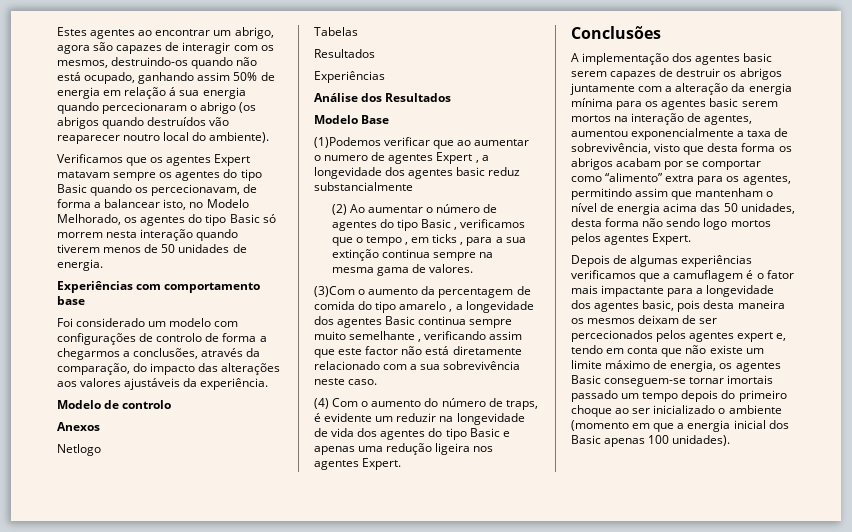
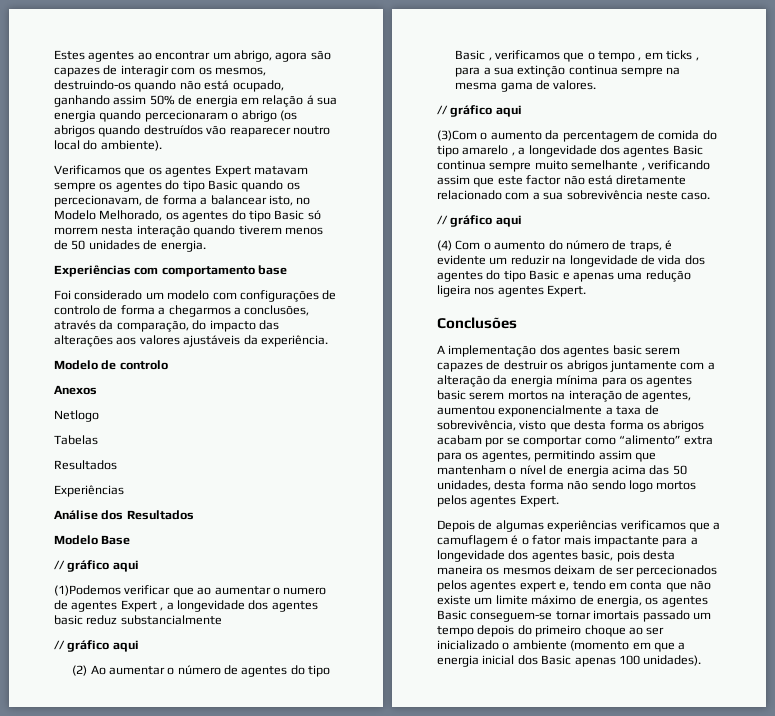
(390, 119) none -> [54,560,139,572] // // gráfico aqui
(413, 186) none -> [54,640,139,652] // // gráfico aqui
(474, 268) none -> [437,105,522,117] // // gráfico aqui
(378, 382) none -> [437,215,522,227] // // gráfico aqui

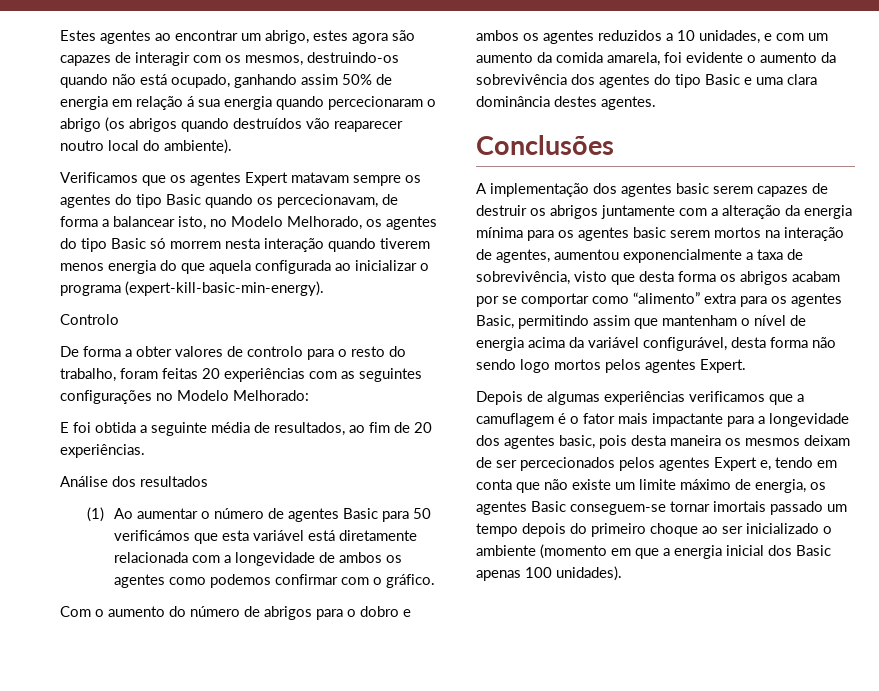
(272, 56) none -> [313,30,348,41] estes
[54,240,206,252] [54,265,288,277] [54,290,337,302] [54,305,310,317] [54,320,279,332] [54,335,328,347] [54,360,168,370] [54,385,97,395] [54,410,99,422] [54,435,98,445] [54,460,117,470] [54,485,124,497] [54,510,194,520] [54,535,131,545] [54,560,139,572] [54,585,327,597] [54,600,318,612] [54,615,222,625] [54,640,139,652] [72,665,88,676] de 50 unidades de energia. // Experiências com comportamento base // Foi considerado um modelo com configurações de controlo de forma a chegarmos a conclusões, através da comparação, do impacto das alterações aos valores ajustáveis da experiência. // Modelo de controlo // Anexos // Netlogo // Tabelas // Resultados // Experiências // Análise dos Resultados // Modelo Base // // gráfico aqui // (1)Podemos verificar que ao aumentar o numero de agentes Expert , a longevidade dos agentes basic reduz substancialmente // // gráfico aqui // (2) -> [108,260,429,274] [60,281,324,296] [60,314,119,325] [60,346,406,360] [60,368,422,382] [60,390,309,404] [60,422,432,436] [60,444,145,458] [60,476,208,487] [87,507,105,522] energia do que aquela configurada ao inicializar o programa (expert-kill-basic-min-energy). // Controlo // De forma a obter valores de controlo para o resto do trabalho, foram feitas 20 experiências com as seguintes configurações no Modelo Melhorado: // E foi obtida a seguinte média de resultados, ao fim de 20 experiências. // Análise dos resultados // (1)
[290,665,331,677] [455,50,699,62] [455,65,681,77] [455,80,597,92] [437,105,522,117] [437,130,717,142] [437,145,703,157] [437,160,710,172] [437,175,687,187] [437,190,711,200] [437,215,522,227] [437,240,452,251] do tipo Basic , verificamos que o tempo , em ticks , para a sua extinção continua sempre na mesma gama de valores. // // gráfico aqui // (3)Com o aumento da percentagem de comida do tipo amarelo , a longevidade dos agentes Basic continua sempre muito semelhante , verificando assim que este factor não está diretamente relacionado com a sua sobrevivência neste caso. // // gráfico aqui // (4) -> [343,508,432,522] [114,530,418,544] [114,552,403,566] [114,574,436,588] Basic para 50 verificámos que esta variável está diretamente relacionada com a longevidade de ambos os agentes como podemos confirmar com o gráfico. //
[629,240,672,252] [437,255,682,267] traps, é evidente um reduzir na longevidade de vida -> [264,606,411,620] [476,30,828,44] [476,52,836,66] [476,74,567,85] abrigos para o dobro e ambos os agentes reduzidos a 10 unidades, e com um aumento da comida amarela, foi evidente o aumento da sobrevivência
[572,270,691,282] [437,285,587,297] apenas uma redução ligeira nos agentes Expert. -> [756,74,817,85] [476,96,656,110] uma clara dominância destes agentes.
[481,451,531,462] agentes, -> [791,293,842,307] [476,315,514,329] agentes Basic,
[649,465,687,475] [437,480,491,491] das 50 unidades, -> [569,337,727,351] da variável configurável,
[519,581,556,592] expert -> [714,457,757,471] Expert

